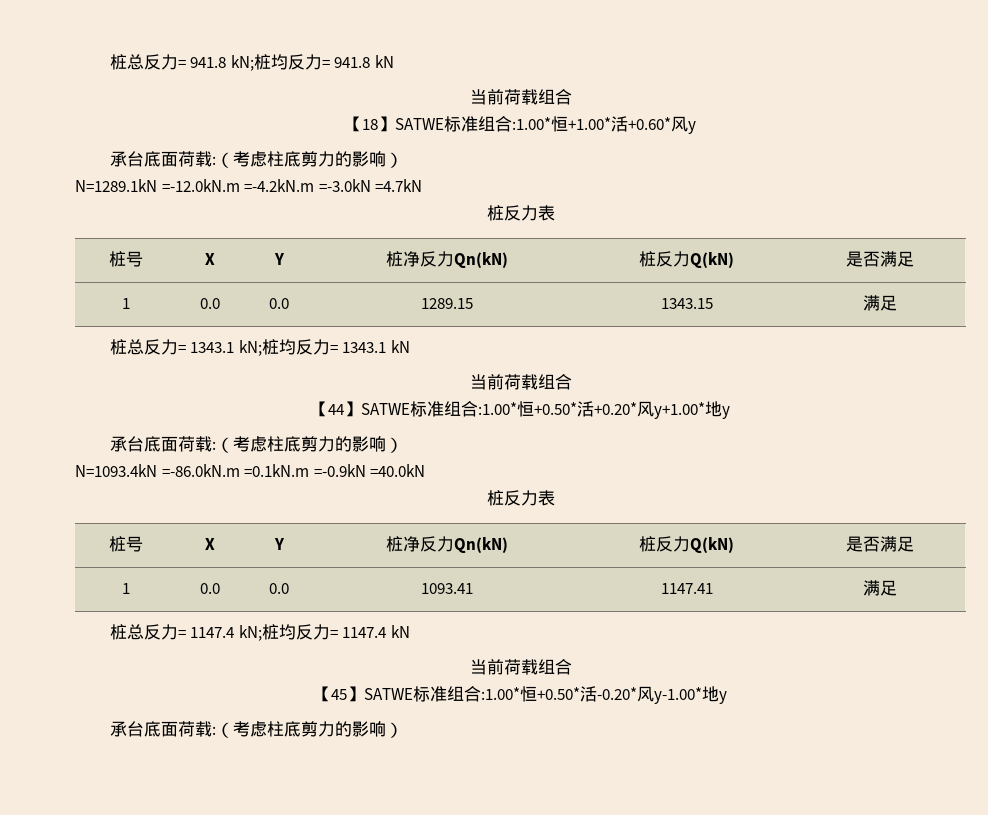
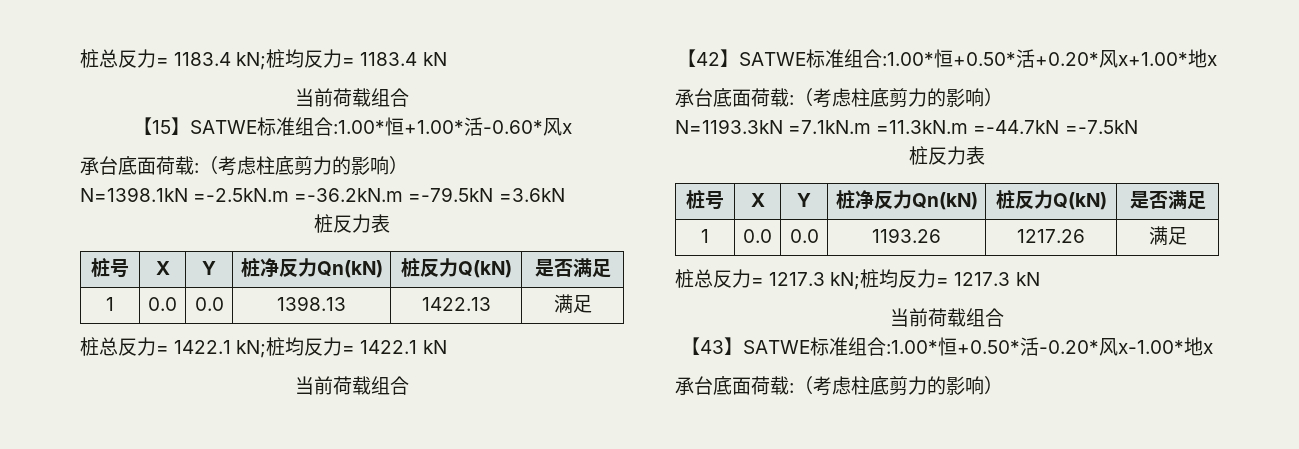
[109,54,395,71] [469,89,572,105] [345,116,378,132] 桩总反力= 941.8 kN;桩均反力= 941.8 kN // 当前荷载组合 // 【18 -> [80,49,447,70] [295,88,409,107] [132,117,171,135] 桩总反力= 1183.4 kN;桩均反力= 1183.4 kN // 当前荷载组合 // 【15
[628,116,696,134] +0.60*风y -> [482,118,572,136] -0.60*风x
[75,179,423,192] N=1289.1kN =-12.0kN.m =-4.2kN.m =-3.0kN =4.7kN -> [80,187,565,202] N=1398.1kN =-2.5kN.m =-36.2kN.m =-79.5kN =3.6kN
[420,298,473,309] [660,298,713,309] [862,295,897,311] [109,339,411,356] [469,374,572,390] [311,401,344,417] 1289.15 | 1343.15 | 满足 // 桩总反力= 1343.1 kN;桩均反力= 1343.1 kN // 当前荷载组合 // 【44 -> [277,296,346,311] [421,297,491,311] [553,294,592,313] [80,337,447,358] [295,376,409,395] [677,49,720,67] 1398.13 | 1422.13 | 满足 // 桩总反力= 1422.1 kN;桩均反力= 1422.1 kN // 当前荷载组合 // 【42
[654,401,730,419] y+1.00*地y -> [1118,49,1217,68] x+1.00*地x
[75,464,426,477] N=1093.4kN =-86.0kN.m =0.1kN.m =-0.9kN =40.0kN -> [675,119,1138,134] N=1193.3kN =7.1kN.m =11.3kN.m =-44.7kN =-7.5kN
[420,583,473,594] [660,583,713,594] [862,580,897,596] [109,624,411,641] [469,659,572,675] [314,686,347,702] 1093.41 | 1147.41 | 满足 // 桩总反力= 1147.4 kN;桩均反力= 1147.4 kN // 当前荷载组合 // 【45 -> [872,228,941,243] [1017,229,1085,243] [1148,226,1187,245] [675,269,1040,290] [890,308,1004,327] [681,337,724,355] 1193.26 | 1217.26 | 满足 // 桩总反力= 1217.3 kN;桩均反力= 1217.3 kN // 当前荷载组合 // 【43
[654,686,727,704] y-1.00*地y -> [1118,337,1213,356] x-1.00*地x

